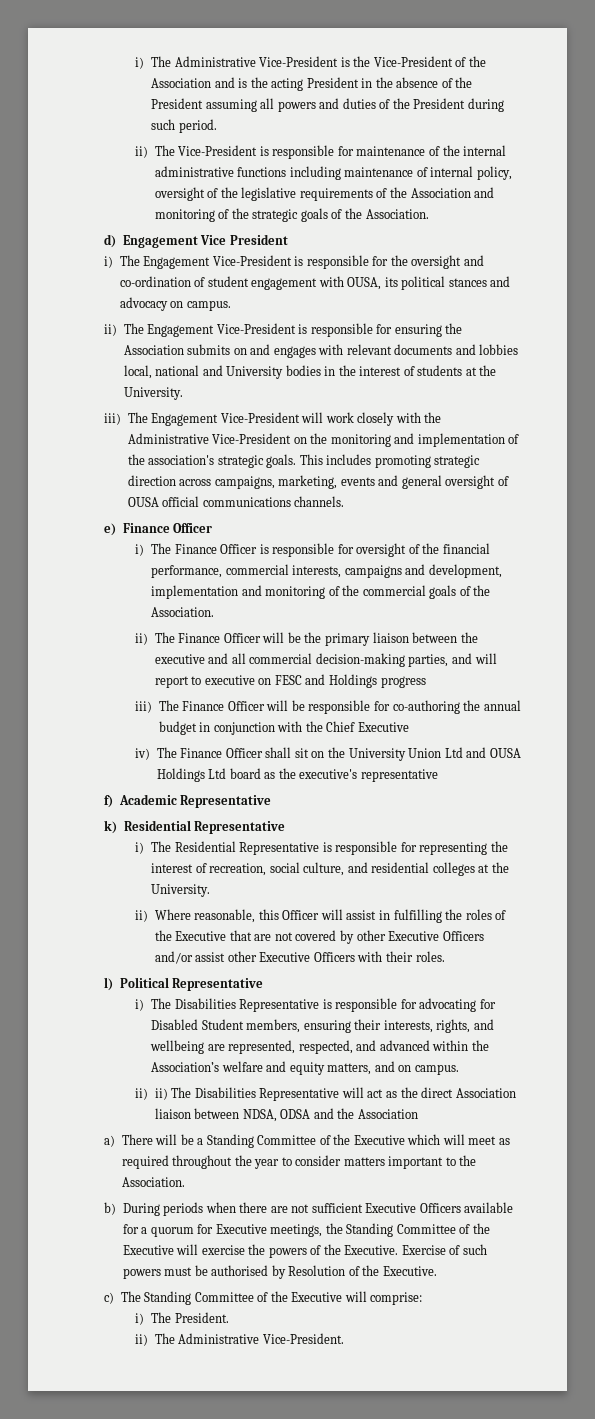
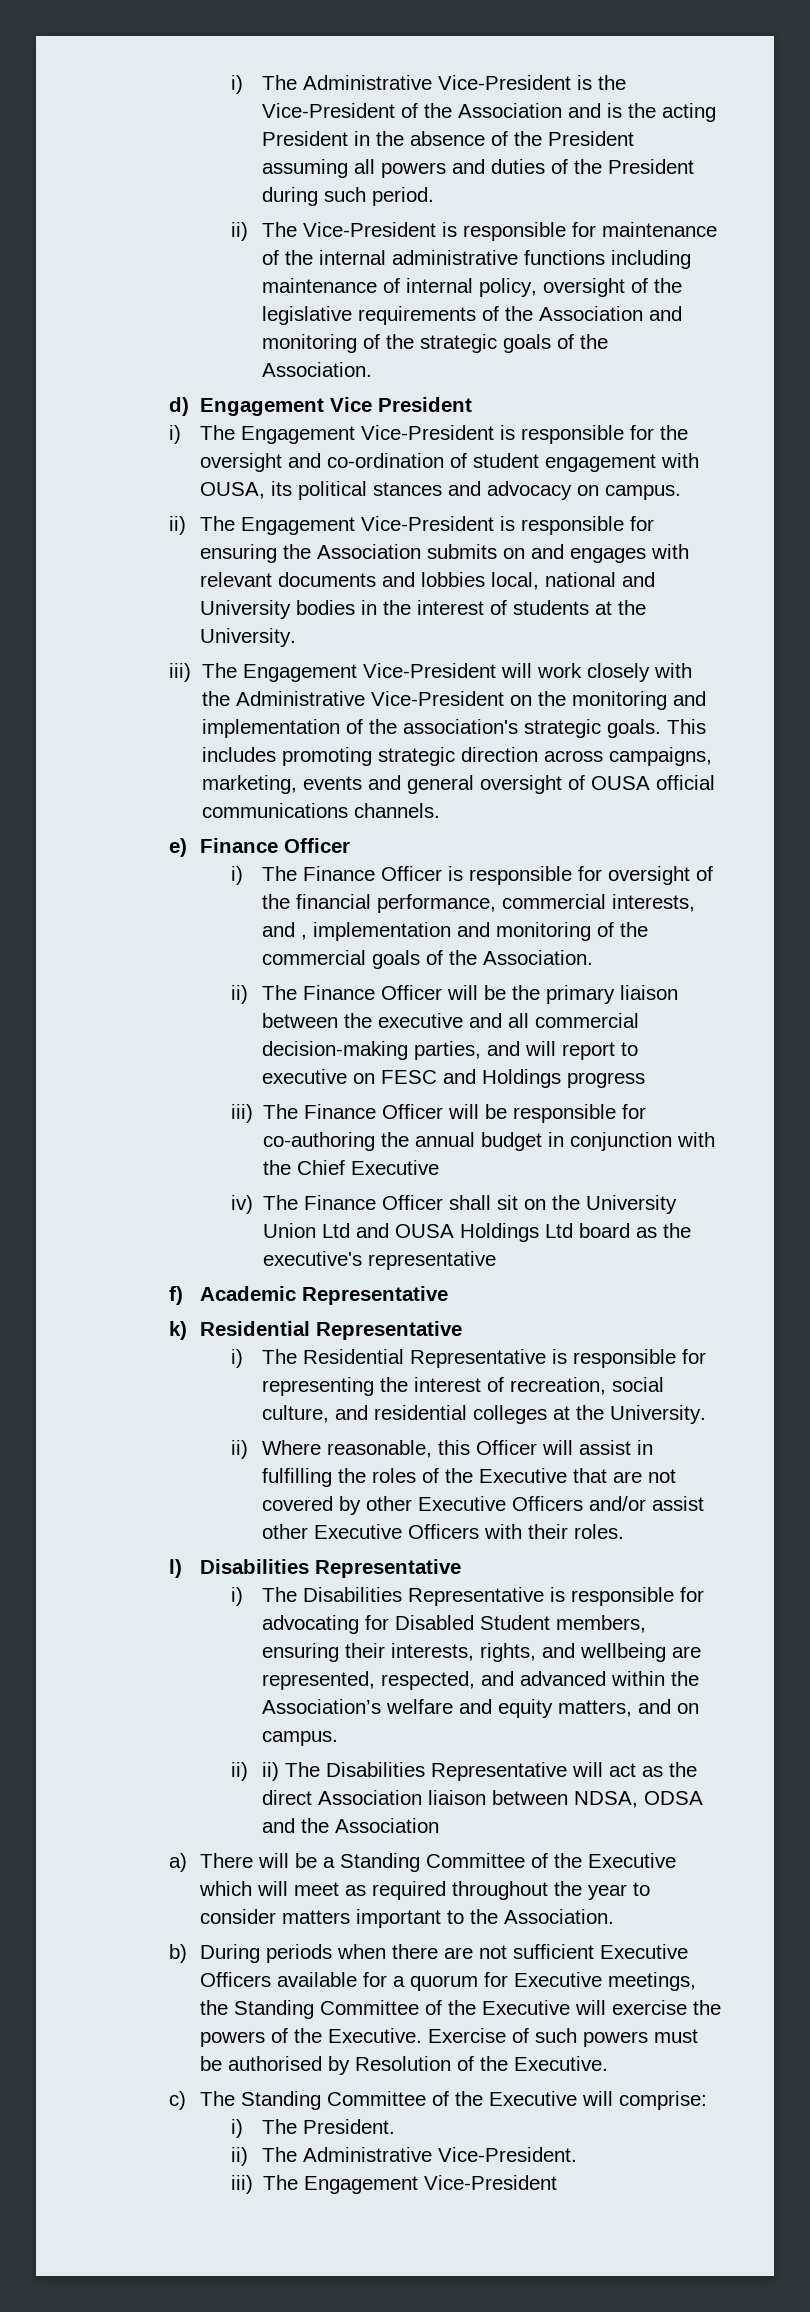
[344,564,502,578] campaigns and development, -> [261,922,307,940] and ,
[119,977,169,988] Political -> [200,1559,310,1574] Disabilities
(344, 1338) none -> [230,2175,558,2194] // iii) The Engagement Vice-President

